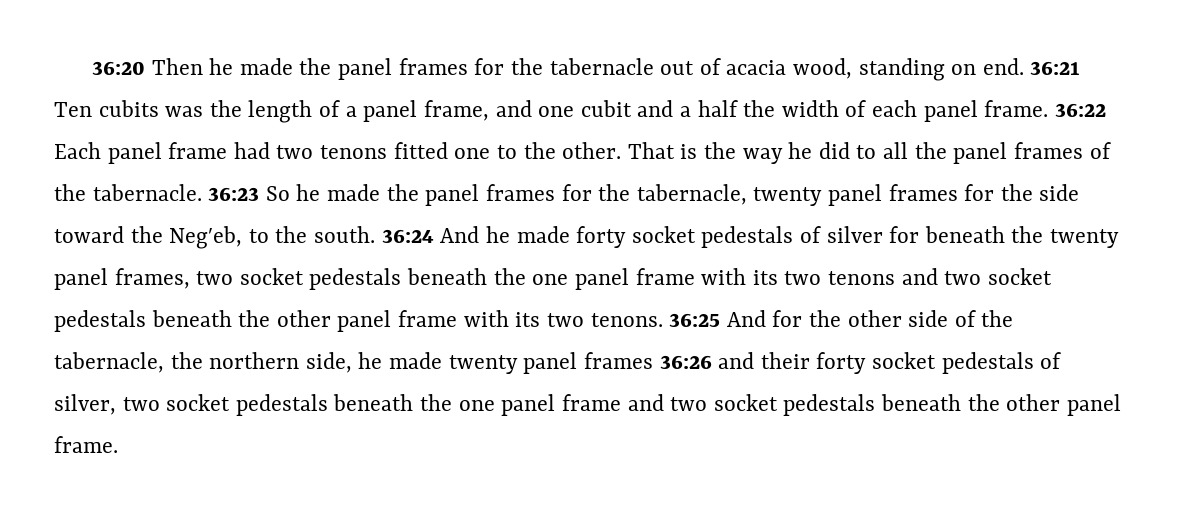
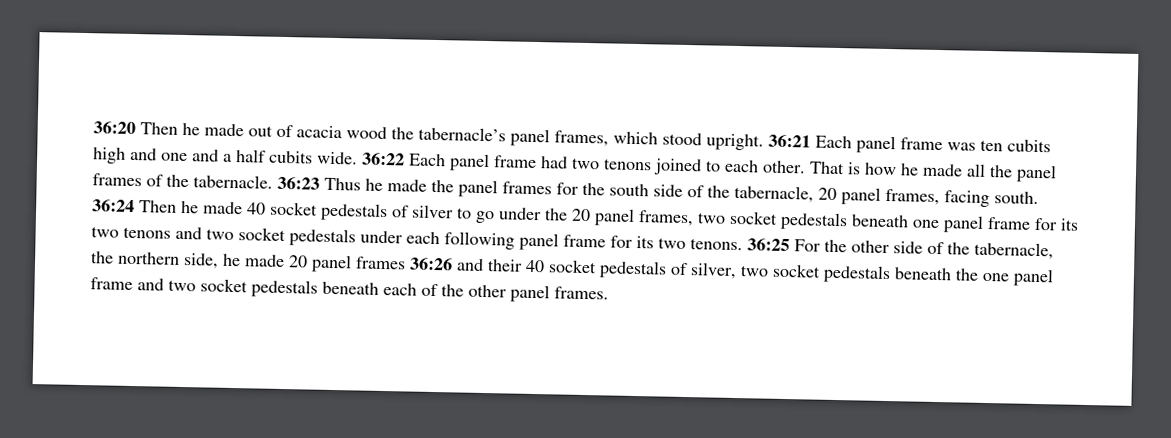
[299,58,1081,81] [54,100,489,123] the panel frames for the tabernacle out of acacia wood, standing on end. 36:21 Ten cubits was the length of a panel frame, -> [248,124,1051,154] [93,147,126,164] out of acacia wood the tabernacle’s panel frames, which stood upright. 36:21 Each panel frame was ten cubits high
[580,100,632,117] cubit -> (188, 157) none
[743,100,1049,122] the width of each panel frame. -> [269,150,358,165] cubits wide.
[393,142,877,164] fitted one to the other. That is the way he did to -> [653,158,963,177] joined to each other. That is how he made
[265,184,1080,206] [54,226,308,249] So he made the panel frames for the tabernacle, twenty panel frames for the side toward the Neg′eb, to the -> [324,177,990,208] Thus he made the panel frames for the south side of the tabernacle, 20 panel frames, facing
[440,226,627,248] And he made forty -> [139,200,266,215] Then he made 40
[889,226,1120,248] for beneath the twenty -> [456,207,591,224] to go under the 20
[493,268,747,290] the one panel frame with -> [912,215,1058,233] one panel frame for
[151,310,509,332] beneath the other panel frame with -> [360,230,633,251] under each following panel frame for
[726,310,803,327] And for -> [794,239,821,252] For
[448,355,518,374] twenty -> [288,255,308,268] 20
[816,352,867,374] forty -> [525,259,545,273] 40
[967,394,1121,416] [54,436,118,453] the other panel frame. -> [383,282,609,303] each of the other panel frames.

